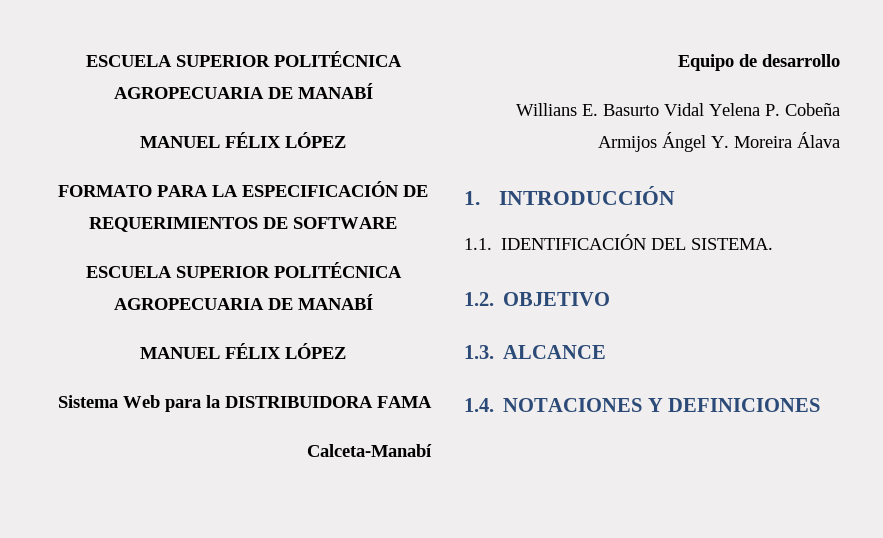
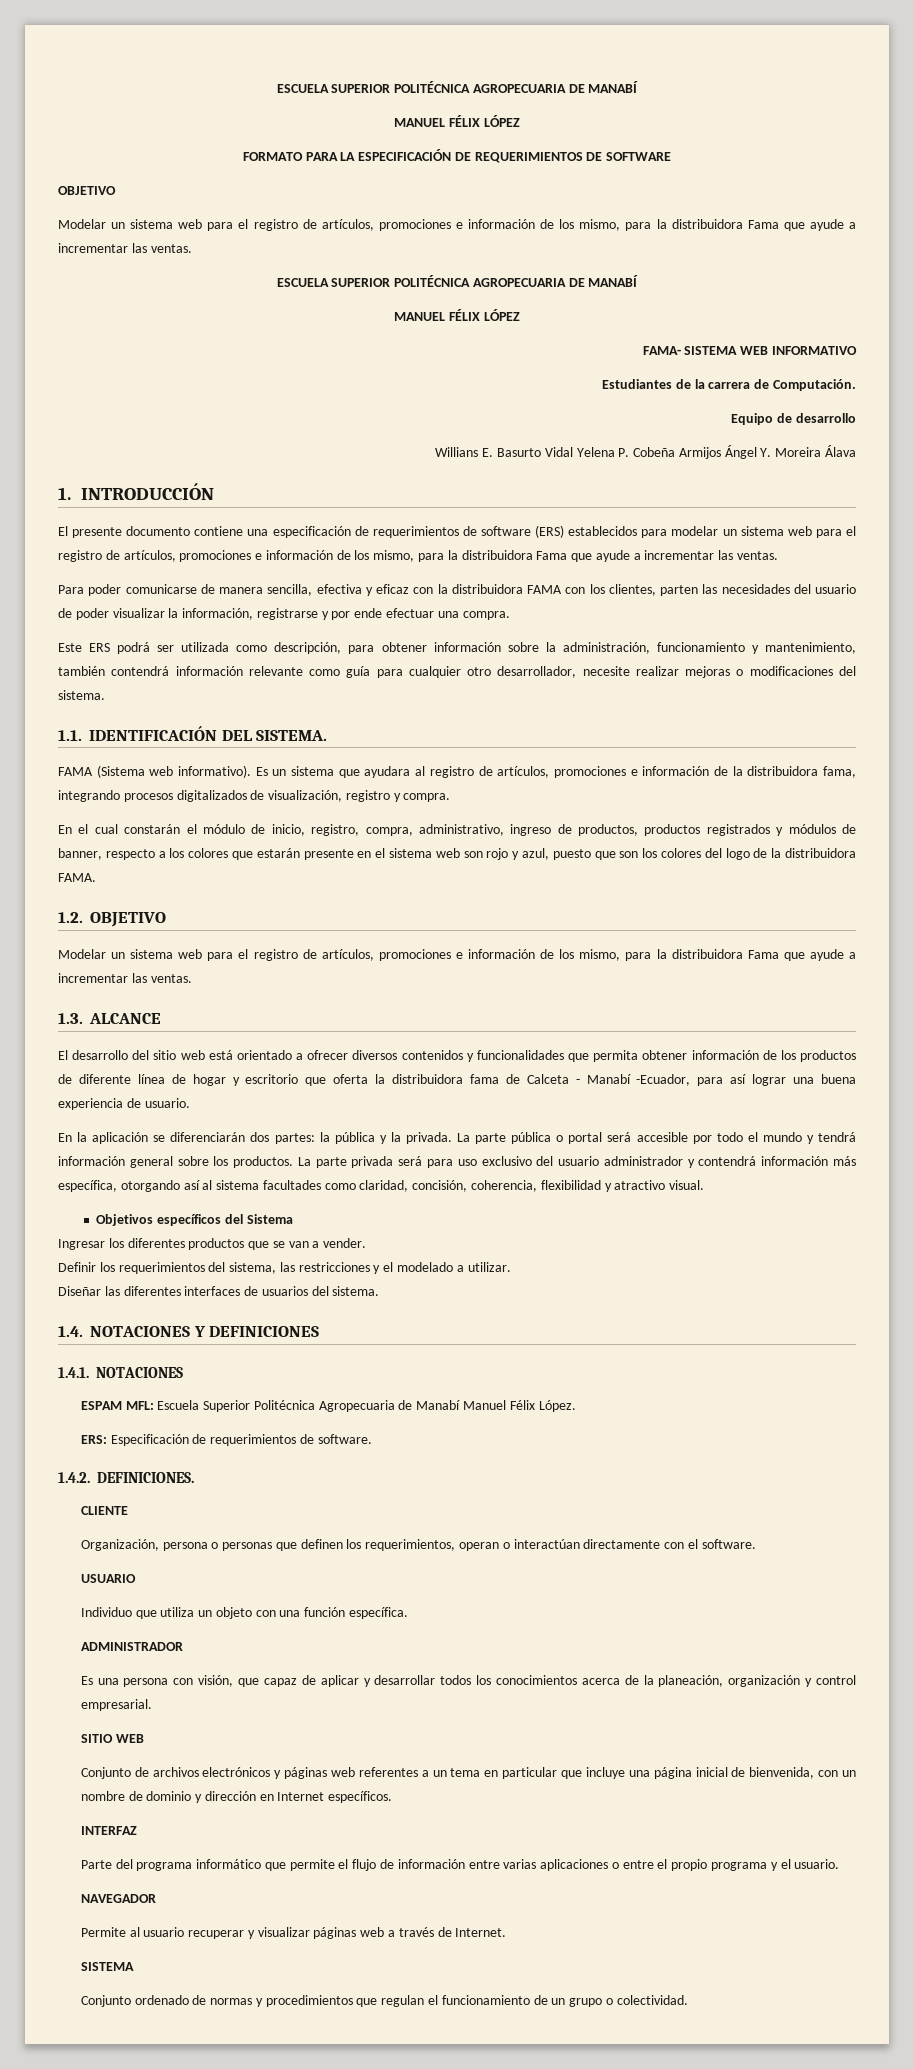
[85,262,402,278] [113,294,373,310] [140,343,346,359] [58,395,432,412] [307,444,432,457] // ESCUELA SUPERIOR POLITÉCNICA AGROPECUARIA DE MANABÍ // MANUEL FÉLIX LÓPEZ // Sistema Web para la DISTRIBUIDORA FAMA // Calceta-Manabí -> [58,186,116,195] [58,219,856,231] [58,243,192,253] [276,275,639,287] [394,309,520,321] [642,346,857,355] [602,379,856,391] // OBJETIVO // Modelar un sistema web para el registro de artículos, promociones e información de los mismo, para la distribuidora Fama que ayude a incrementar las ventas. // ESCUELA SUPERIOR POLITÉCNICA AGROPECUARIA DE MANABÍ // MANUEL FÉLIX LÓPEZ // FAMA- SISTEMA WEB INFORMATIVO // Estudiantes de la carrera de Computación.
[464,234,774,250] [464,292,611,306] [464,345,607,359] [464,398,821,412] 1.1. IDENTIFICACIÓN DEL SISTEMA. // 1.2. OBJETIVO // 1.3. ALCANCE // 1.4. NOTACIONES Y DEFINICIONES -> [58,525,856,538] [58,550,779,562] [58,584,856,596] [58,608,510,620] [58,642,857,654] [58,666,856,678] [58,690,105,700] [58,726,328,741] [58,765,857,778] [58,790,451,802] [58,824,857,836] [58,848,856,860] [58,873,96,882] [58,912,166,927] [58,949,856,961] [58,973,192,983] [58,1013,161,1024] [58,1050,856,1062] [58,1074,857,1086] [58,1098,190,1110] [58,1132,857,1144] [58,1156,857,1168] [58,1180,705,1192] [96,1214,293,1226] [58,1238,367,1250] [58,1262,511,1274] [58,1286,380,1296] [58,1326,320,1337] [58,1367,183,1378] [80,1400,576,1412] [80,1434,372,1446] [58,1472,194,1483] [80,1506,128,1515] [80,1539,756,1551] [80,1574,136,1583] [80,1607,409,1619] [80,1642,183,1651] [80,1675,857,1687] [80,1699,152,1711] [80,1734,144,1743] [80,1767,856,1779] [80,1791,393,1803] [80,1826,137,1835] [80,1859,840,1871] [80,1894,156,1903] [80,1927,507,1939] [80,1962,134,1971] [80,1995,688,2007] El presente documento contiene una especificación de requerimientos de software (ERS) establecidos para modelar un sistema web para el registro de artículos, promociones e información de los mismo, para la distribuidora Fama que ayude a incrementar las ventas. // Para poder comunicarse de manera sencilla, efectiva y eficaz con la distribuidora FAMA con los clientes, parten las necesidades del usuario de poder visualizar la información, registrarse y por ende efectuar una compra. // Este ERS podrá ser utilizada como descripción, para obtener información sobre la administración, funcionamiento y mantenimiento, también contendrá información relevante como guía para cualquier otro desarrollador, necesite realizar mejoras o modificaciones del sistema. // 1.1. IDENTIFICACIÓN DEL SISTEMA. // FAMA (Sistema web informativo). Es un sistema que ayudara al registro de artículos, promociones e información de la distribuidora fama, integrando procesos digitalizados de visualización, registro y compra. // En el cual constarán el módulo de inicio, registro, compra, administrativo, ingreso de productos, productos registrados y módulos de banner, respecto a los colores que estarán presente en el sistema web son rojo y azul, puesto que son los colores del logo de la distribuidora FAMA. // 1.2. OBJETIVO // Modelar un sistema web para el registro de artículos, promociones e información de los mismo, para la distribuidora Fama que ayude a incrementar las ventas. // 1.3. ALCANCE // El desarrollo del sitio web está orientado a ofrecer diversos contenidos y funcionalidades que permita obtener información de los productos de diferente línea de hogar y escritorio que oferta la distribuidora fama de Calceta - Manabí -Ecuador, para así lograr una buena experiencia de usuario. // En la aplicación se diferenciarán dos partes: la pública y la privada. La parte pública o portal será accesible por todo el mundo y tendrá información general sobre los productos. La parte privada será para uso exclusivo del usuario administrador y contendrá información más específica, otorgando así al sistema facultades como claridad, concisión, coherencia, flexibilidad y atractivo visual. // Objetivos específicos del Sistema // Ingresar los diferentes productos que se van a vender. // Definir los requerimientos del sistema, las restricciones y el modelado a utilizar. // Diseñar las diferentes interfaces de usuarios del sistema. // 1.4. NOTACIONES Y DEFINICIONES // 1.4.1. NOTACIONES // ESPAM MFL: Escuela Superior Politécnica Agropecuaria de Manabí Manuel Félix López. // ERS: Especificación de requerimientos de software. // 1.4.2. DEFINICIONES. // CLIENTE // Organización, persona o personas que definen los requerimientos, operan o interactúan directamente con el software. // USUARIO // Individuo que utiliza un objeto con una función específica. // ADMINISTRADOR // Es una persona con visión, que capaz de aplicar y desarrollar todos los conocimientos acerca de la planeación, organización y control empresarial. // SITIO WEB // Conjunto de archivos electrónicos y páginas web referentes a un tema en particular que incluye una página inicial de bienvenida, con un nombre de dominio y dirección en Internet específicos. // INTERFAZ // Parte del programa informático que permite el flujo de información entre varias aplicaciones o entre el propio programa y el usuario. // NAVEGADOR // Permite al usuario recuperar y visualizar páginas web a través de Internet. // SISTEMA // Conjunto ordenado de normas y procedimientos que regulan el funcionamiento de un grupo o colectividad.

